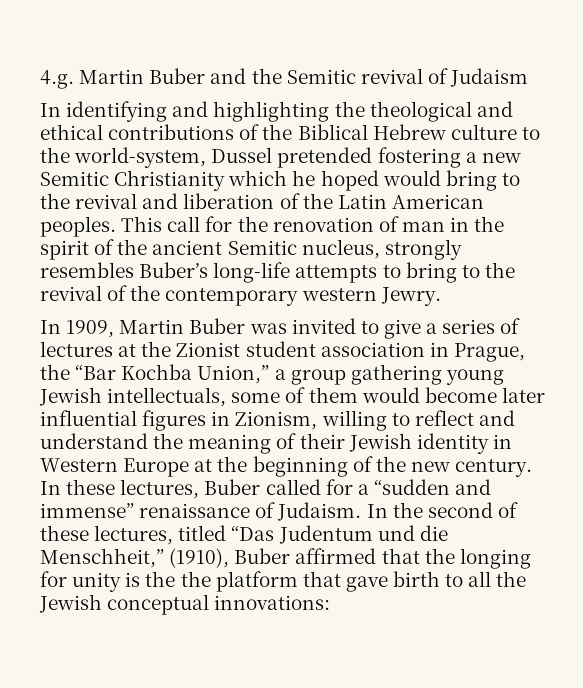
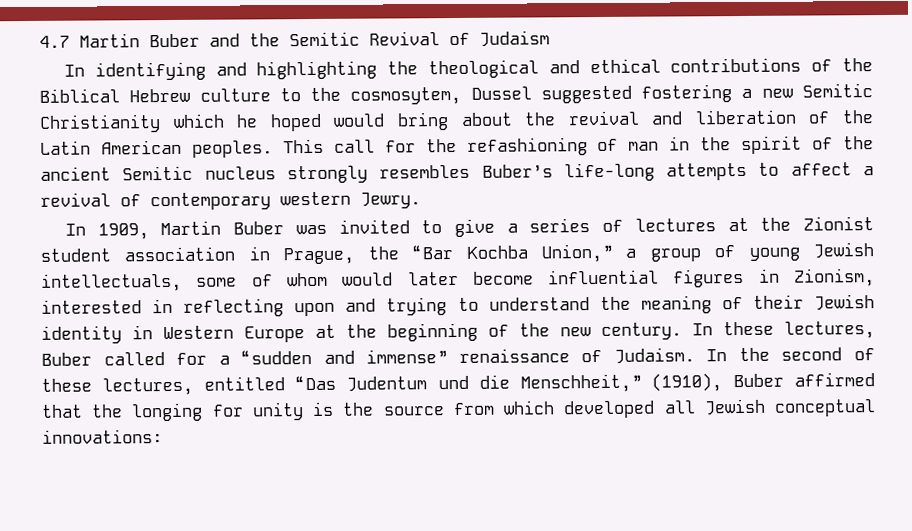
[40,70,74,89] 4.g. -> [39,35,70,48] 4.7
[360,68,423,84] revival -> [369,31,440,46] Revival
[74,147,373,168] world-system, Dussel pretended -> [350,85,632,105] cosmosytem, Dussel suggested
[501,173,520,186] to -> [460,112,513,126] about
[272,217,374,232] renovation -> [466,137,588,156] refashioning
[301,239,380,259] nucleus, -> [204,166,276,180] nucleus
[213,262,291,283] long-life -> [563,162,655,182] life-long
[405,262,515,283] [40,285,161,301] bring to the revival of the -> [790,162,874,176] [40,192,141,207] affect a revival of
[350,364,442,385] gathering -> [714,245,736,258] of
[308,387,545,403] [40,410,515,431] them would become later influential figures in Zionism, willing to reflect and -> [286,268,875,288] [41,297,479,317] whom would later become influential figures in Zionism, interested in reflecting upon and trying to
[178,525,227,541] titled -> [203,376,285,391] entitled
[180,571,527,592] the platform that gave birth to all the -> [382,400,696,419] source from which developed all

